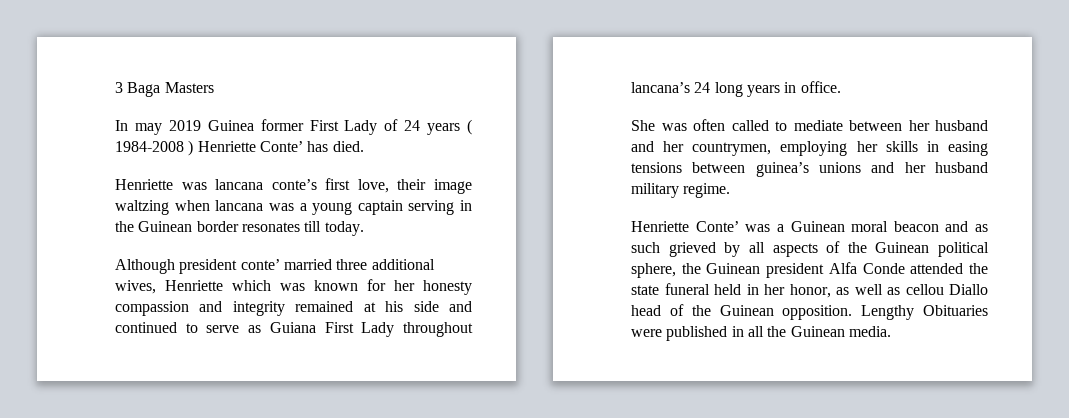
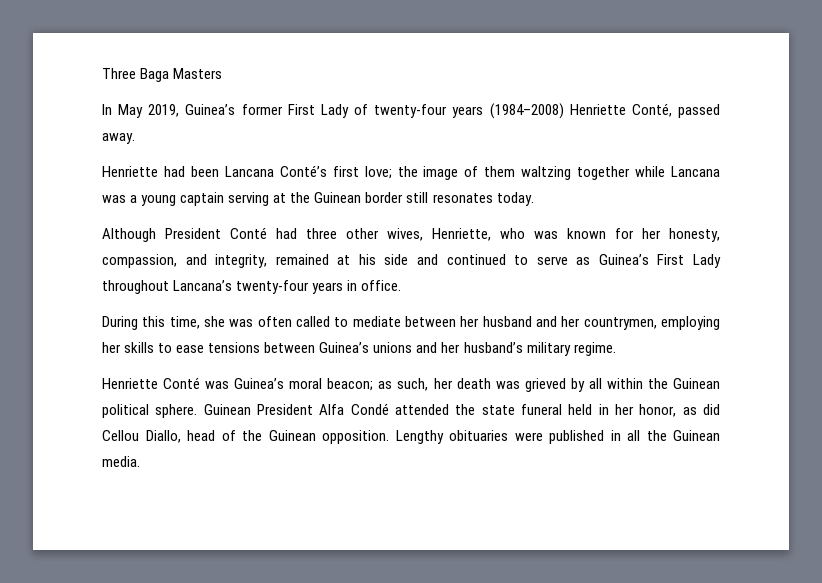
[115,82,123,93] 3 -> [102,68,136,79] Three
[134,120,254,135] may 2019 Guinea -> [118,104,236,118] May 2019, Guinea’s
[404,119,472,135] [115,140,364,156] [115,178,472,194] [115,200,264,215] 24 years ( 1984-2008 ) Henriette Conte’ has died. // Henriette was lancana conte’s first love, their image waltzing when lancana -> [374,103,720,119] [102,133,135,144] [102,165,721,180] twenty-four years (1984–2008) Henriette Conté, passed away. // Henriette had been Lancana Conté’s first love; the image of them waltzing together while Lancana
[460,200,472,211] in -> [273,193,287,203] at
[241,221,322,232] resonates till -> [406,192,493,203] still resonates
[179,259,435,274] [115,279,472,295] [115,301,285,316] president conte’ married three additional wives, Henriette which was known for her honesty compassion and integrity -> [165,227,720,242] [102,254,268,268] President Conté had three other wives, Henriette, who was known for her honesty, compassion, and integrity,
[269,322,316,333] Guiana -> [598,254,649,265] Guinea’s
[631,82,743,97] lancana’s 24 long -> [173,280,310,294] Lancana’s twenty-four
[631,120,655,131] She -> [102,316,225,330] During this time, she
[926,141,988,156] in easing -> [158,343,205,353] to ease
[755,162,809,177] guinea’s -> [319,342,370,353] Guinea’s
[935,162,988,173] husband -> [463,342,523,353] husband’s
[695,221,988,232] [631,242,660,253] Conte’ was a Guinean moral beacon and as such -> [163,377,520,391] Conté was Guinea’s moral beacon; as such, her death was
[772,241,841,257] aspects of -> [606,378,643,389] within
[631,262,905,278] sphere, the Guinean president Alfa Conde -> [155,403,389,418] sphere. Guinean President Alfa Condé
[854,284,988,295] well as cellou Diallo -> [703,404,721,415] [102,430,181,443] did Cellou Diallo,
[923,305,988,316] Obituaries -> [449,430,508,441] obituaries

